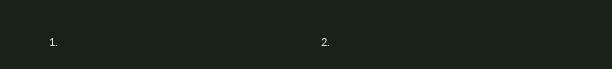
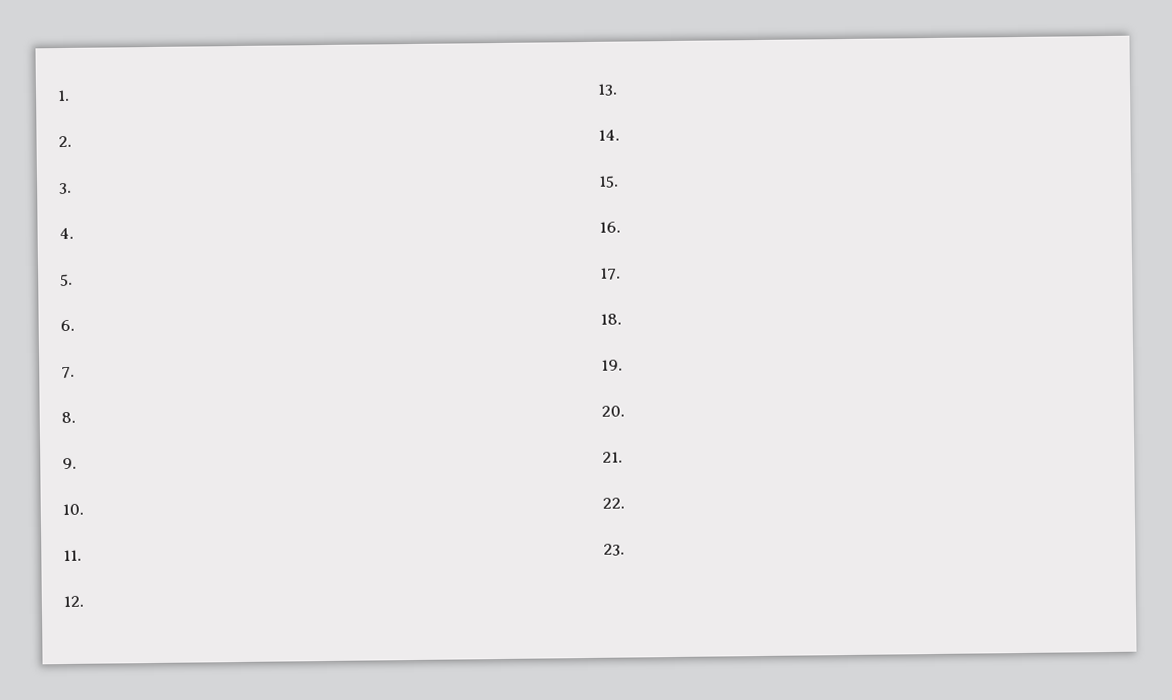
(330, 42) none -> [59,182,72,195] [59,227,74,240] [60,273,73,287] [60,319,75,332] [61,366,75,379] [61,411,76,424] [62,457,77,470] [62,503,84,516] [63,549,82,562] [63,595,84,608] [597,83,618,96] [598,129,620,141] [598,175,619,188] [599,221,621,233] [600,267,621,280] [600,313,622,325] [601,359,623,371] [601,405,625,417] [602,451,623,463] [602,497,625,509] [603,543,625,556] // 3. // 4. // 5. // 6. // 7. // 8. // 9. // 10. // 11. // 12. // 13. // 14. // 15. // 16. // 17. // 18. // 19. // 20. // 21. // 22. // 23.

